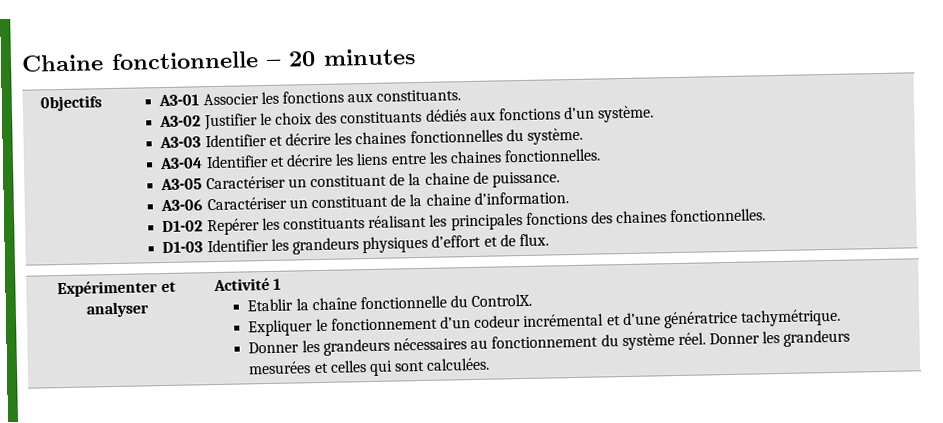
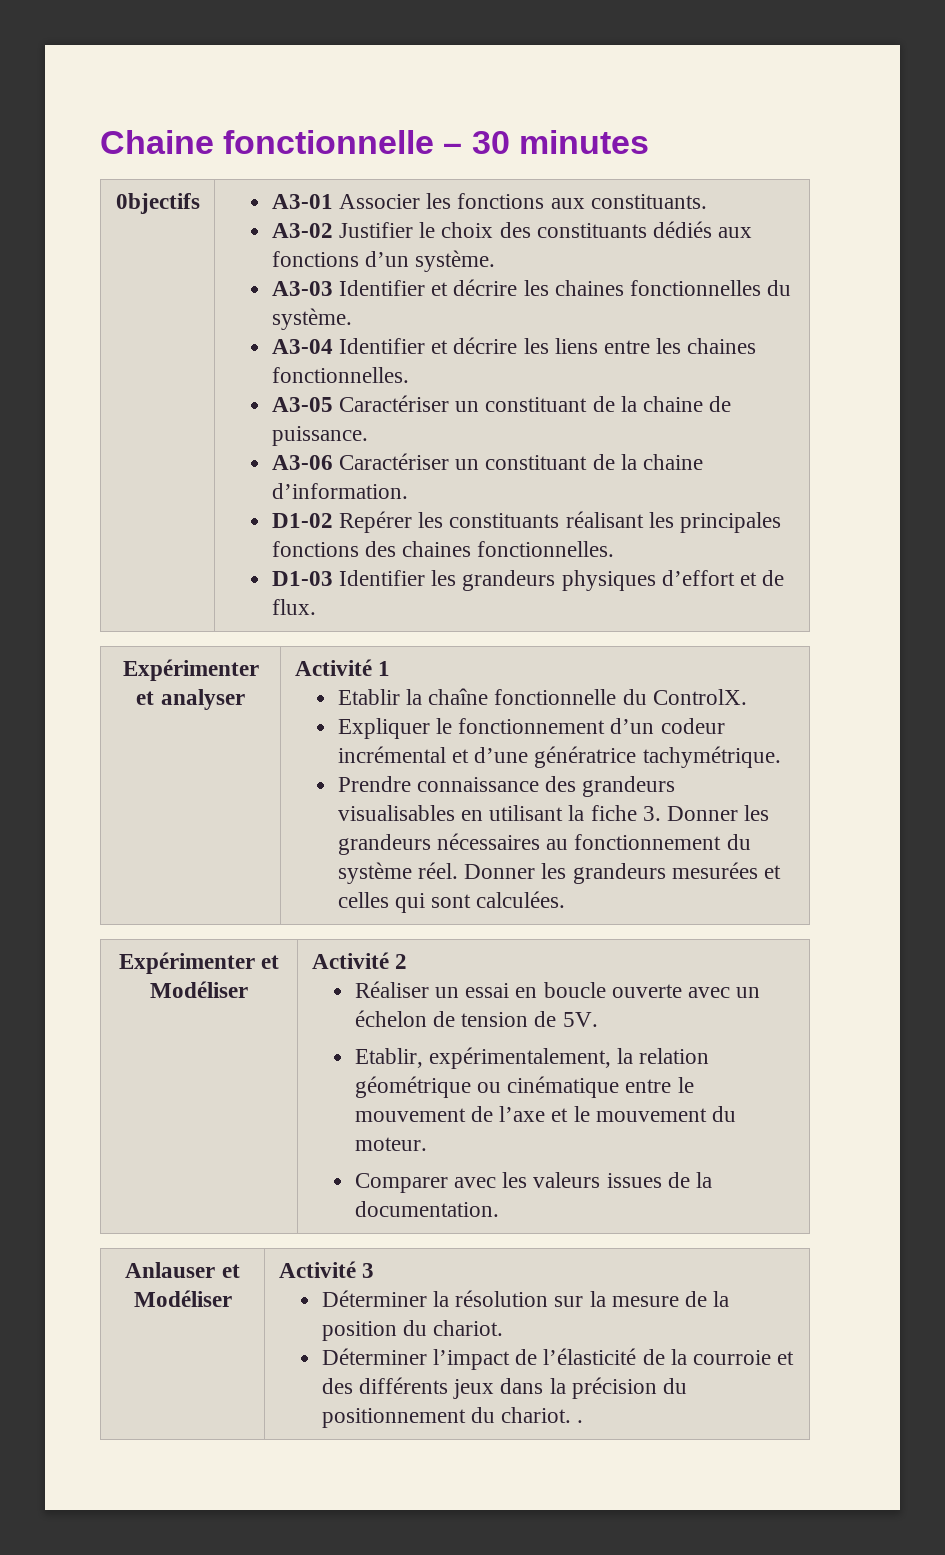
[288,51,316,67] 20 -> [471,131,510,154] 30
(842, 317) none -> [337,776,676,797] [337,805,661,821] Prendre connaissance des grandeurs visualisables en utilisant la fiche 3.
(491, 364) none -> [118,952,280,974] [150,981,248,998] [311,952,407,969] [354,981,761,998] [354,1010,598,1027] [354,1047,710,1069] [354,1076,694,1098] [354,1106,736,1122] [354,1137,427,1151] [354,1172,712,1193] [354,1201,499,1217] [125,1262,240,1278] [133,1290,232,1307] [278,1261,374,1278] [321,1290,730,1307] [321,1320,504,1341] [321,1348,795,1370] [321,1377,687,1399] [321,1407,584,1428] // Expérimenter et Modéliser | Activité 2 // Réaliser un essai en boucle ouverte avec un échelon de tension de 5V. // Etablir, expérimentalement, la relation géométrique ou cinématique entre le mouvement de l’axe et le mouvement du moteur. // Comparer avec les valeurs issues de la documentation. // Anlauser et Modéliser | Activité 3 // Déterminer la résolution sur la mesure de la position du chariot. // Déterminer l’impact de l’élasticité de la courroie et des différents jeux dans la précision du positionnement du chariot. .

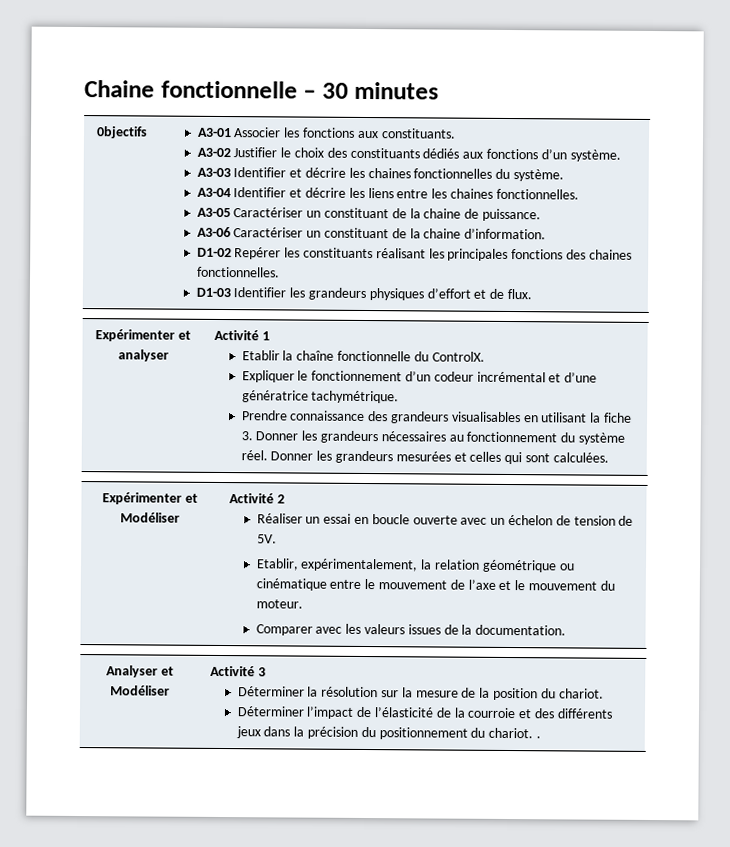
[125,1262,216,1278] Anlauser -> [106,665,159,678] Analyser

